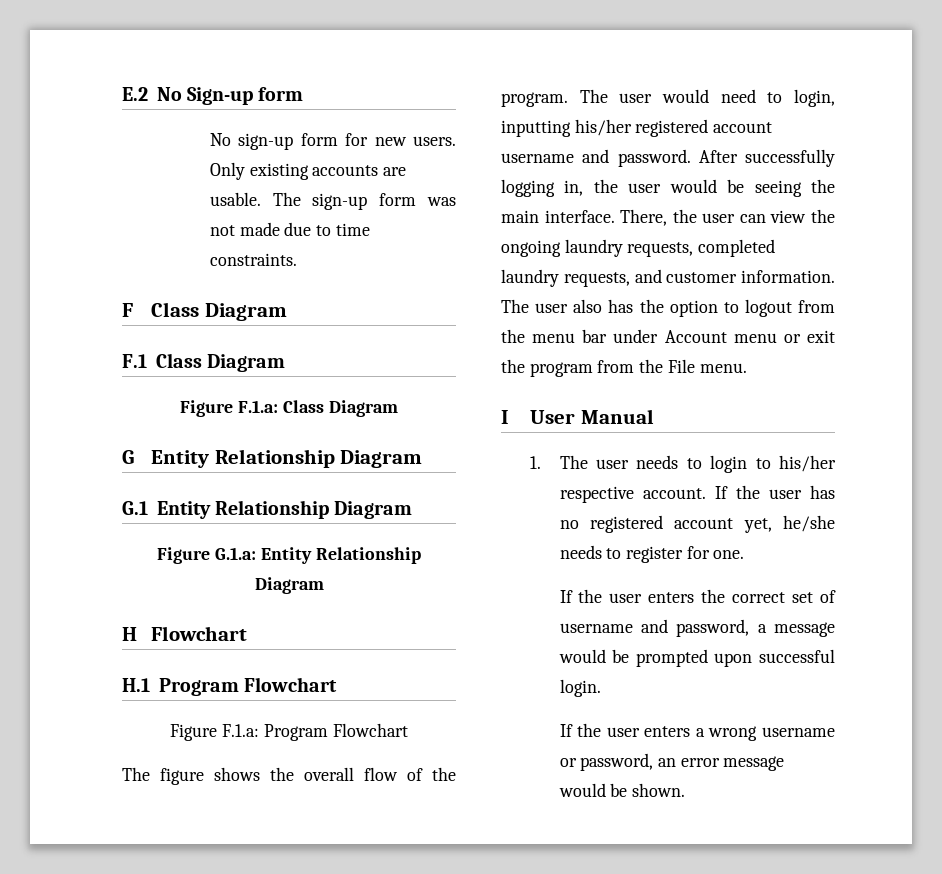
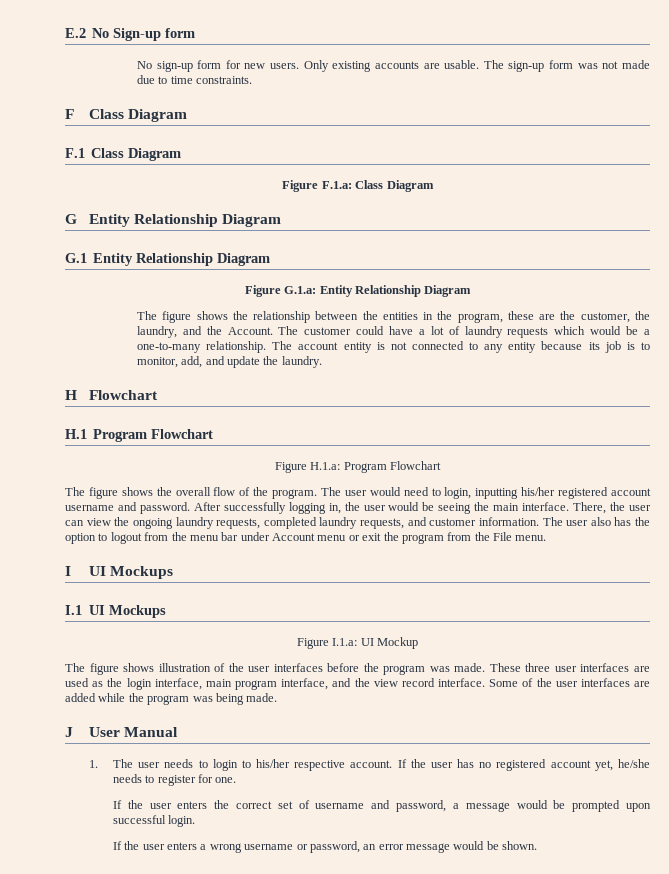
(324, 585) none -> [136,311,650,323] [136,326,650,338] [136,341,650,353] [136,356,322,368] // The figure shows the relationship between the entities in the program, these are the customer, the laundry, and the Account. The customer could have a lot of laundry requests which would be a one-to-many relationship. The account entity is not connected to any entity because its job is to monitor, add, and update the laundry.
[222,724,260,737] F.1.a: -> [310,462,341,470] H.1.a:
(509, 417) none -> [88,566,174,579] [65,605,166,618] [296,637,419,649] [65,663,650,675] [65,678,651,690] [65,693,278,705] [65,727,73,737] UI Mockups // I.1 UI Mockups // Figure I.1.a: UI Mockup // The figure shows illustration of the user interfaces before the program was made. These three user interfaces are used as the login interface, main program interface, and the view record interface. Some of the user interfaces are added while the program was being made. // J

